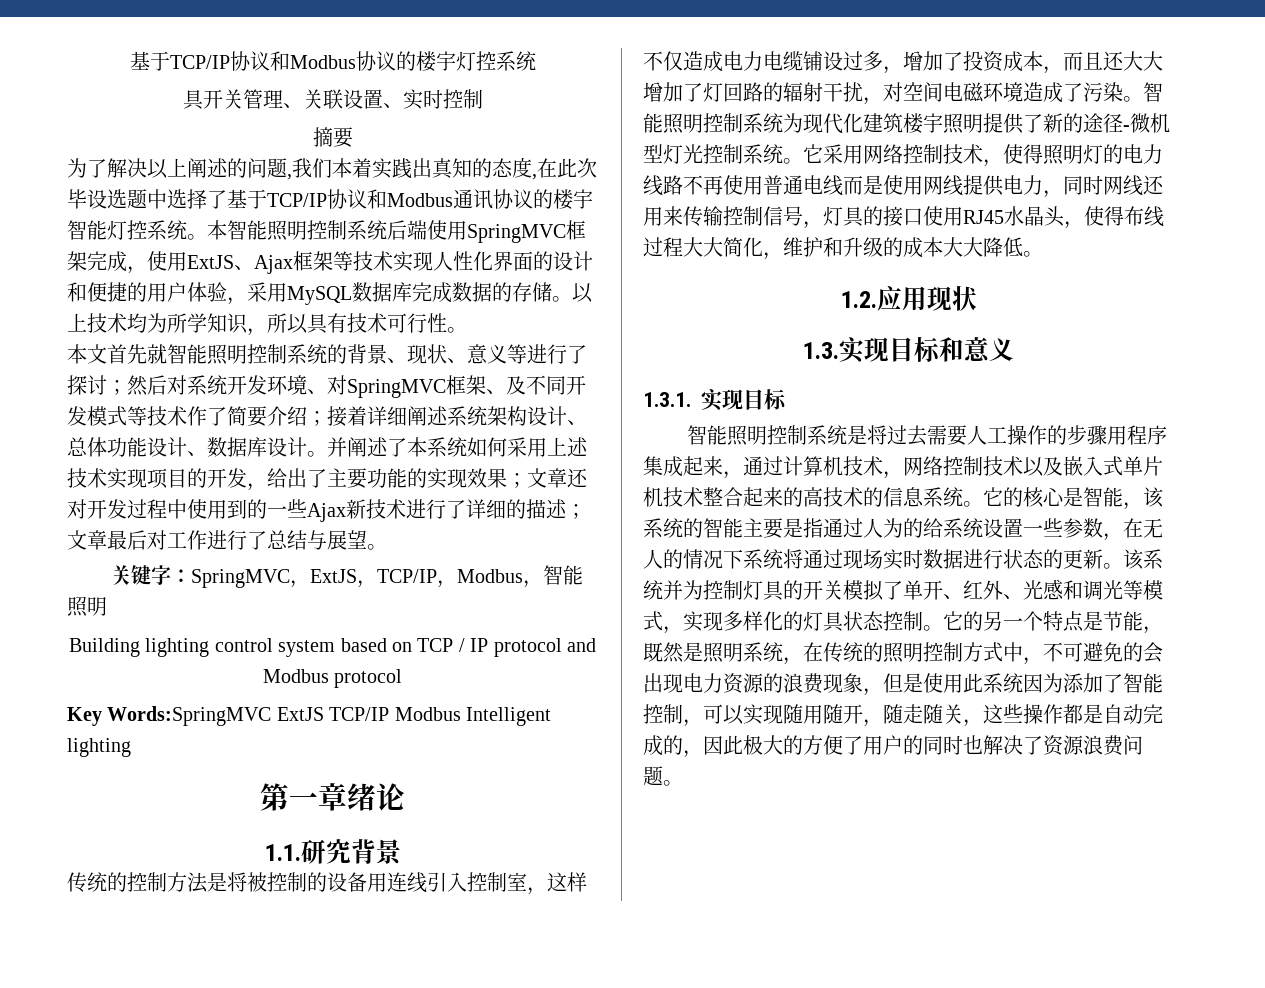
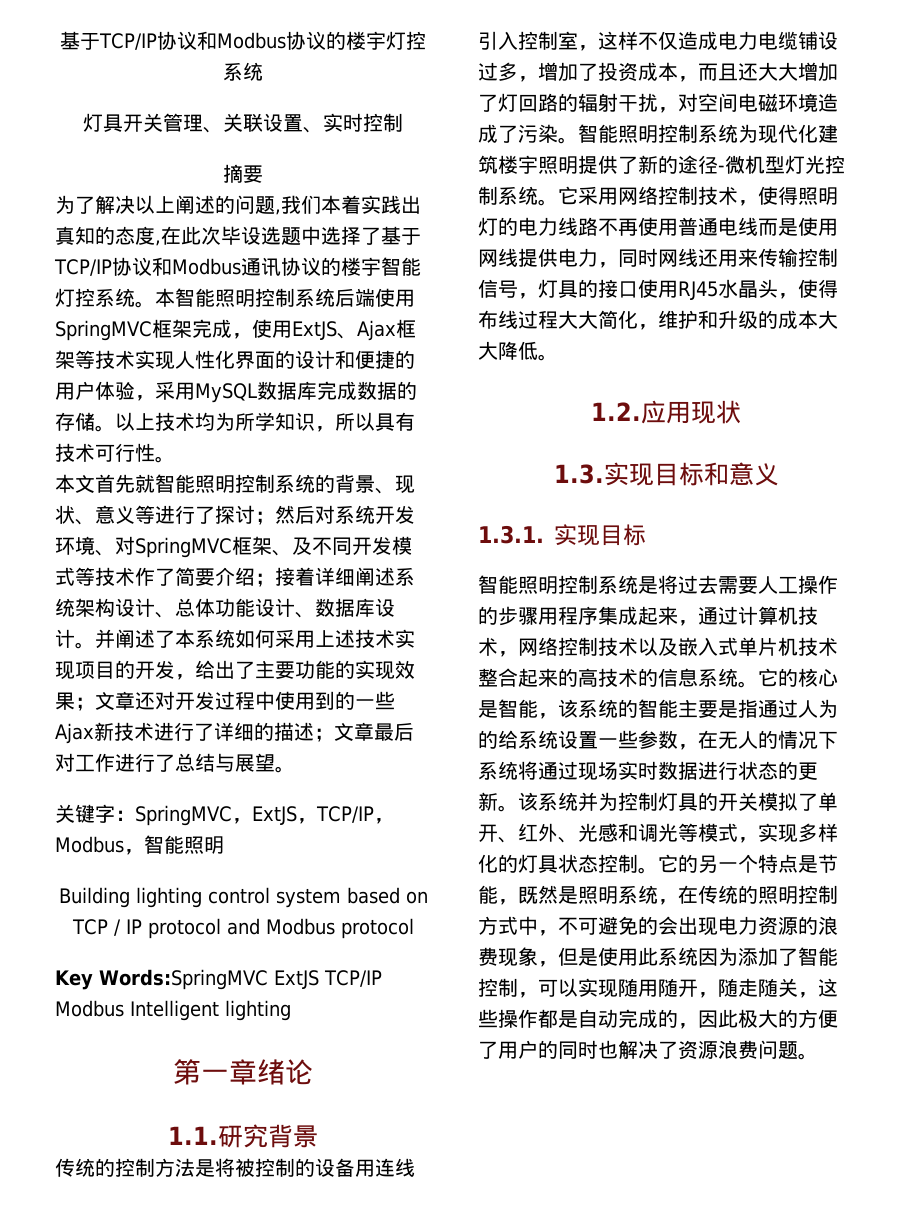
(536, 61) none -> [83,113,103,132] 灯

